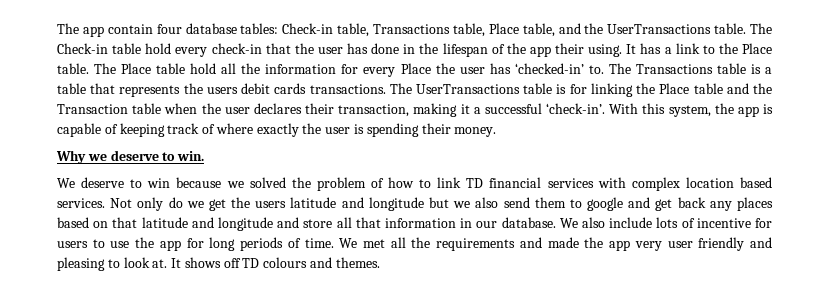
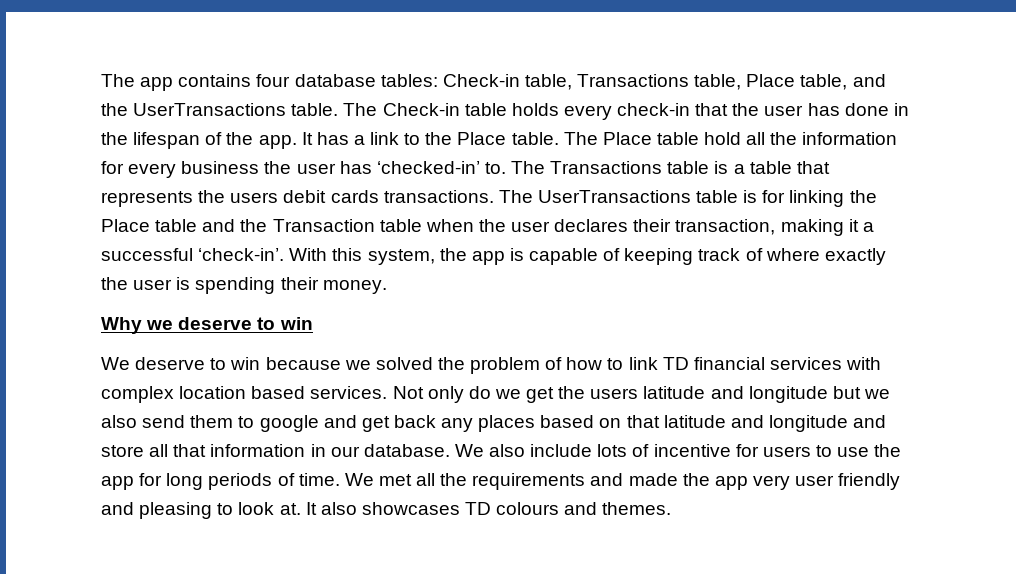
[107,24,153,34] contain -> [178,74,252,87] contains
[145,43,172,54] hold -> [511,103,559,116] holds
[529,43,623,57] app their using. -> [258,135,297,149] app.
[400,63,431,74] Place -> [181,161,260,174] business
[177,151,205,161] win. -> [279,317,313,330] win
[184,257,241,268] shows off -> [320,502,460,515] also showcases

